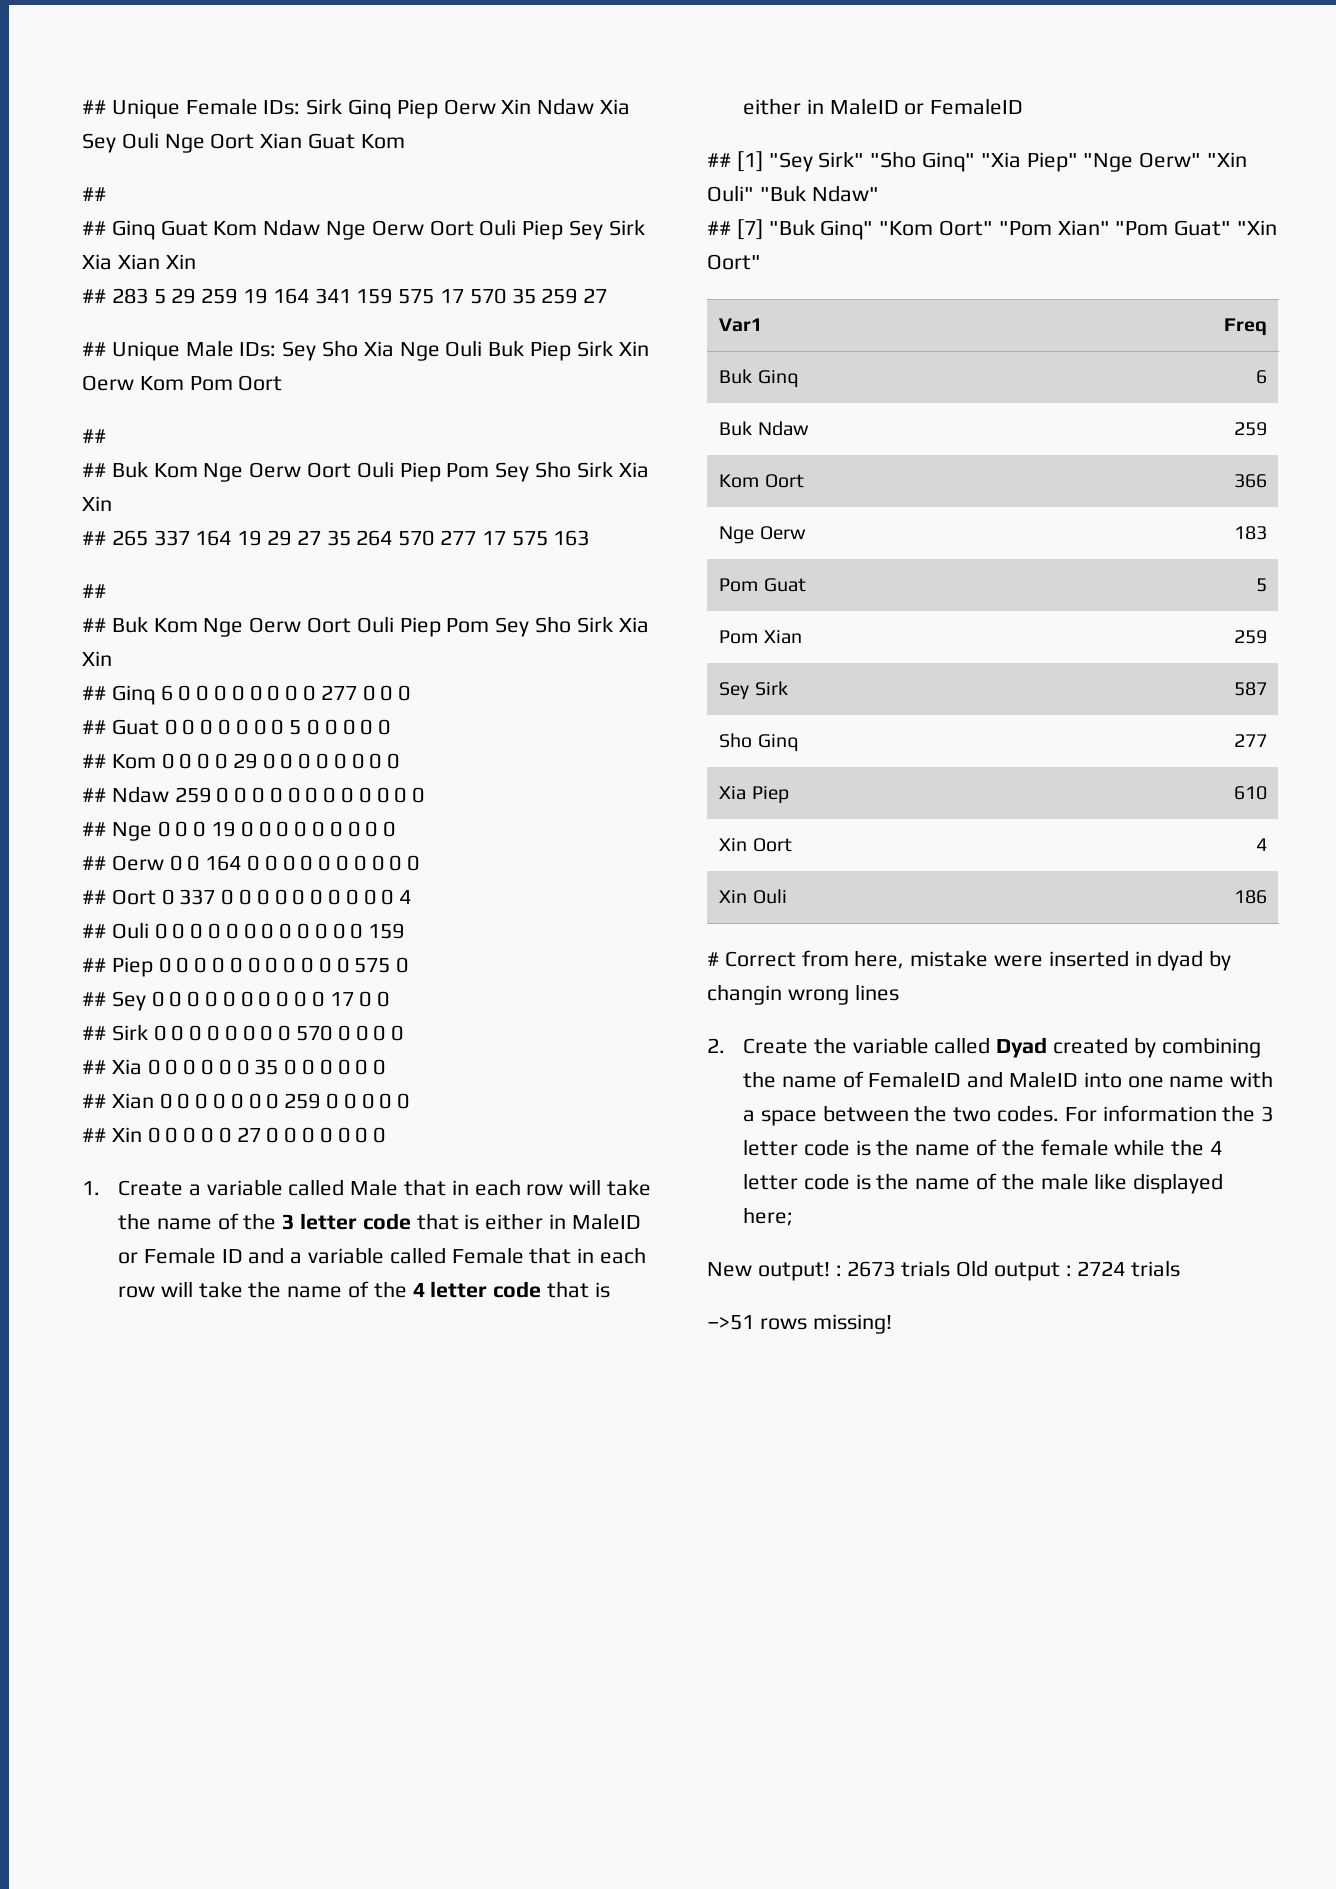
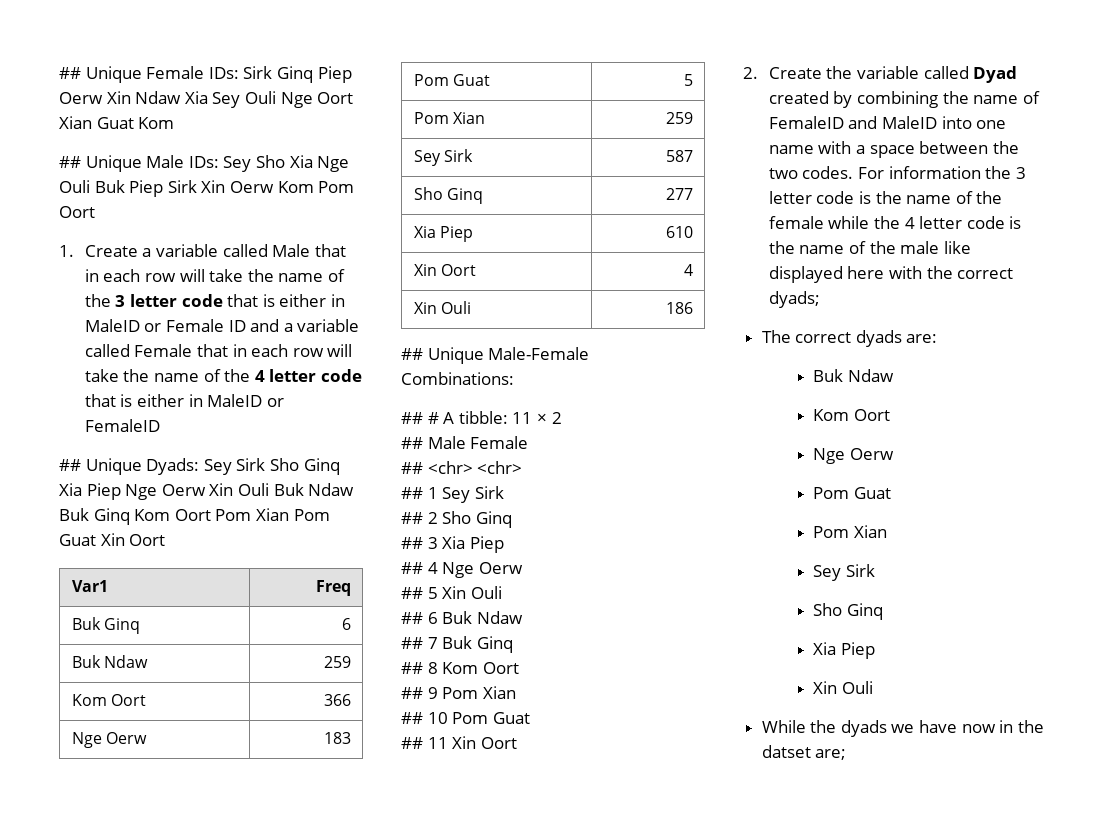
[82,219,645,240] [82,254,196,270] [82,288,608,304] [82,342,106,356] // ## Ginq Guat Kom Ndaw Nge Oerw Oort Ouli Piep Sey Sirk Xia Xian Xin // ## 283 5 29 259 19 164 341 159 575 17 570 35 259 27 // ## -> (81, 162) none
[82,429,106,443] [82,461,649,482] [82,496,112,511] [82,530,590,546] [82,584,106,598] [82,616,649,637] [82,651,112,666] [82,685,411,705] [82,719,391,735] [82,753,400,769] [82,786,425,803] [82,821,396,841] [82,855,420,871] [82,889,412,905] [82,922,405,939] [82,957,409,977] [82,991,390,1011] [82,1024,404,1041] [82,1059,386,1075] [82,1093,410,1109] [82,1127,386,1143] // ## // ## Buk Kom Nge Oerw Oort Ouli Piep Pom Sey Sho Sirk Xia Xin // ## 265 337 164 19 29 27 35 264 570 277 17 575 163 // ## // ## Buk Kom Nge Oerw Oort Ouli Piep Pom Sey Sho Sirk Xia Xin // ## Ginq 6 0 0 0 0 0 0 0 0 277 0 0 0 // ## Guat 0 0 0 0 0 0 0 5 0 0 0 0 0 // ## Kom 0 0 0 0 29 0 0 0 0 0 0 0 0 // ## Ndaw 259 0 0 0 0 0 0 0 0 0 0 0 0 // ## Nge 0 0 0 19 0 0 0 0 0 0 0 0 0 // ## Oerw 0 0 164 0 0 0 0 0 0 0 0 0 0 // ## Oort 0 337 0 0 0 0 0 0 0 0 0 0 4 // ## Ouli 0 0 0 0 0 0 0 0 0 0 0 0 159 // ## Piep 0 0 0 0 0 0 0 0 0 0 0 575 0 // ## Sey 0 0 0 0 0 0 0 0 0 0 17 0 0 // ## Sirk 0 0 0 0 0 0 0 0 570 0 0 0 0 // ## Xia 0 0 0 0 0 0 35 0 0 0 0 0 0 // ## Xian 0 0 0 0 0 0 0 259 0 0 0 0 0 // ## Xin 0 0 0 0 0 27 0 0 0 0 0 0 0 -> (95, 212) none
[736,151,1248,172] [707,185,879,202] [707,219,1278,240] [707,254,761,270] [1] "Sey Sirk" "Sho Ginq" "Xia Piep" "Nge Oerw" "Xin Ouli" "Buk Ndaw" // ## [7] "Buk Ginq" "Kom Oort" "Pom Xian" "Pom Guat" "Xin Oort" -> [85,458,340,475] [59,483,355,500] [59,508,330,525] [59,533,166,546] Unique Dyads: Sey Sirk Sho Ginq Xia Piep Nge Oerw Xin Ouli Buk Ndaw Buk Ginq Kom Oort Pom Xian Pom Guat Xin Oort
[707,950,1232,971] [707,984,899,1005] # Correct from here, mistake were inserted in dyad by changin wrong lines -> [401,347,590,364] [401,372,514,385] [401,411,562,424] [401,436,529,449] [401,461,523,474] [401,486,504,503] [401,511,512,528] [401,536,504,553] [401,562,523,578] [401,586,502,599] [401,611,523,624] [401,636,513,653] [401,662,519,674] [401,686,516,699] [401,712,530,724] [401,736,517,749] ## Unique Male-Female Combinations: // ## # A tibble: 11 × 2 // ## Male Female // ## <chr> <chr> // ## 1 Sey Sirk // ## 2 Sho Ginq // ## 3 Xia Piep // ## 4 Nge Oerw // ## 5 Xin Ouli // ## 6 Buk Ndaw // ## 7 Buk Ginq // ## 8 Kom Oort // ## 9 Pom Xian // ## 10 Pom Guat // ## 11 Xin Oort
[743,1207,794,1226] [707,1260,1181,1281] [707,1314,892,1334] here; // New output! : 2673 trials Old output : 2724 trials // –>51 rows missing! -> [847,266,1014,279] [768,291,820,308] [761,330,938,347] [813,369,894,382] [813,409,890,421] [813,448,894,464] [813,487,891,499] [813,525,887,538] [813,564,875,581] [813,603,883,620] [813,642,875,659] [813,681,873,694] [761,720,1044,737] [761,745,847,760] here with the correct dyads; // The correct dyads are: // Buk Ndaw // Kom Oort // Nge Oerw // Pom Guat // Pom Xian // Sey Sirk // Sho Ginq // Xia Piep // Xin Ouli // While the dyads we have now in the datset are;

